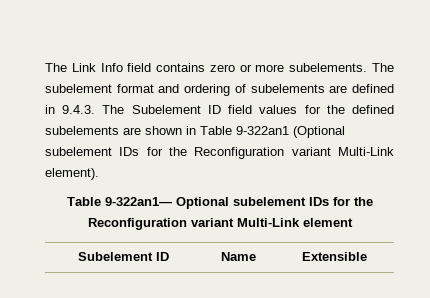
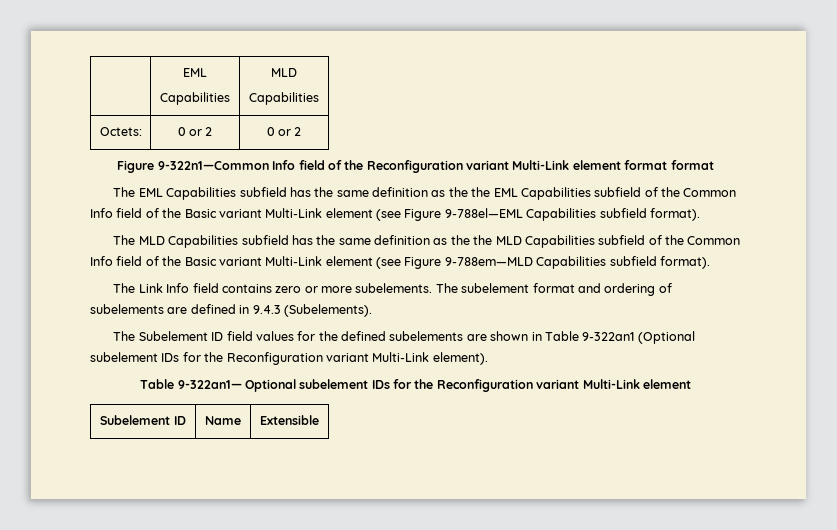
(45, 67) none -> [183,68,207,77] [160,92,230,105] [271,68,297,77] [249,92,319,105] [100,127,143,136] [177,127,213,136] [266,127,302,136] [117,160,714,173] [113,187,737,200] [90,208,700,221] [113,235,741,248] [90,256,710,269] | EML // Capabilities | MLD // Capabilities // Octets: | 0 or 2 | 0 or 2 // Figure 9-322n1—Common Info field of the Reconfiguration variant Multi-Link element format format // The EML Capabilities subfield has the same definition as the the EML Capabilities subfield of the Common Info field of the Basic variant Multi-Link element (see Figure 9-788el—EML Capabilities subfield format). // The MLD Capabilities subfield has the same definition as the the MLD Capabilities subfield of the Common Info field of the Basic variant Multi-Link element (see Figure 9-788em—MLD Capabilities subfield format). //
[62,105,96,114] 9.4.3. -> [252,304,372,317] 9.4.3 (Subelements). //

